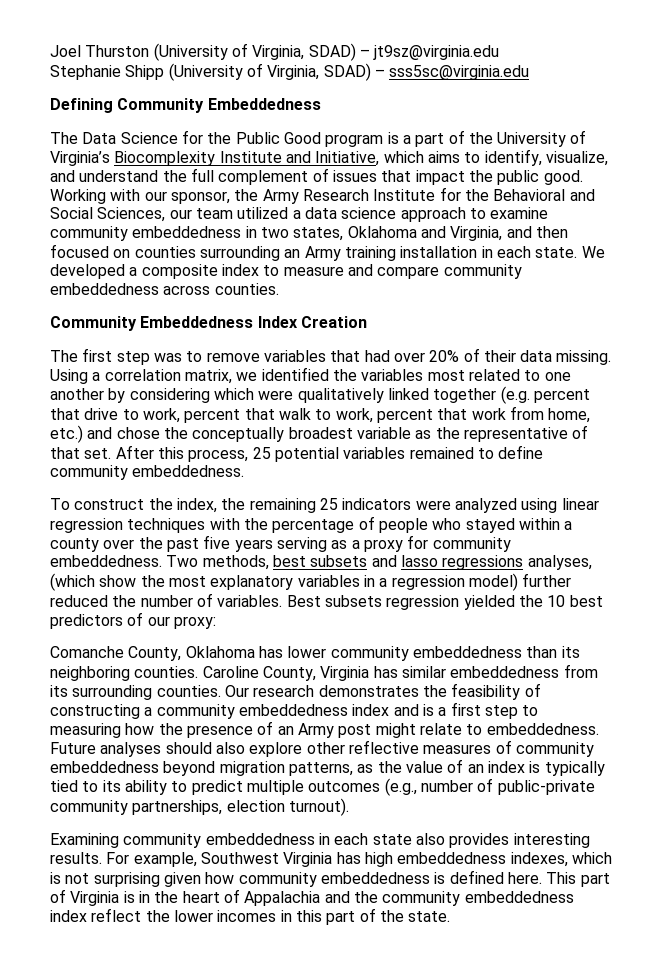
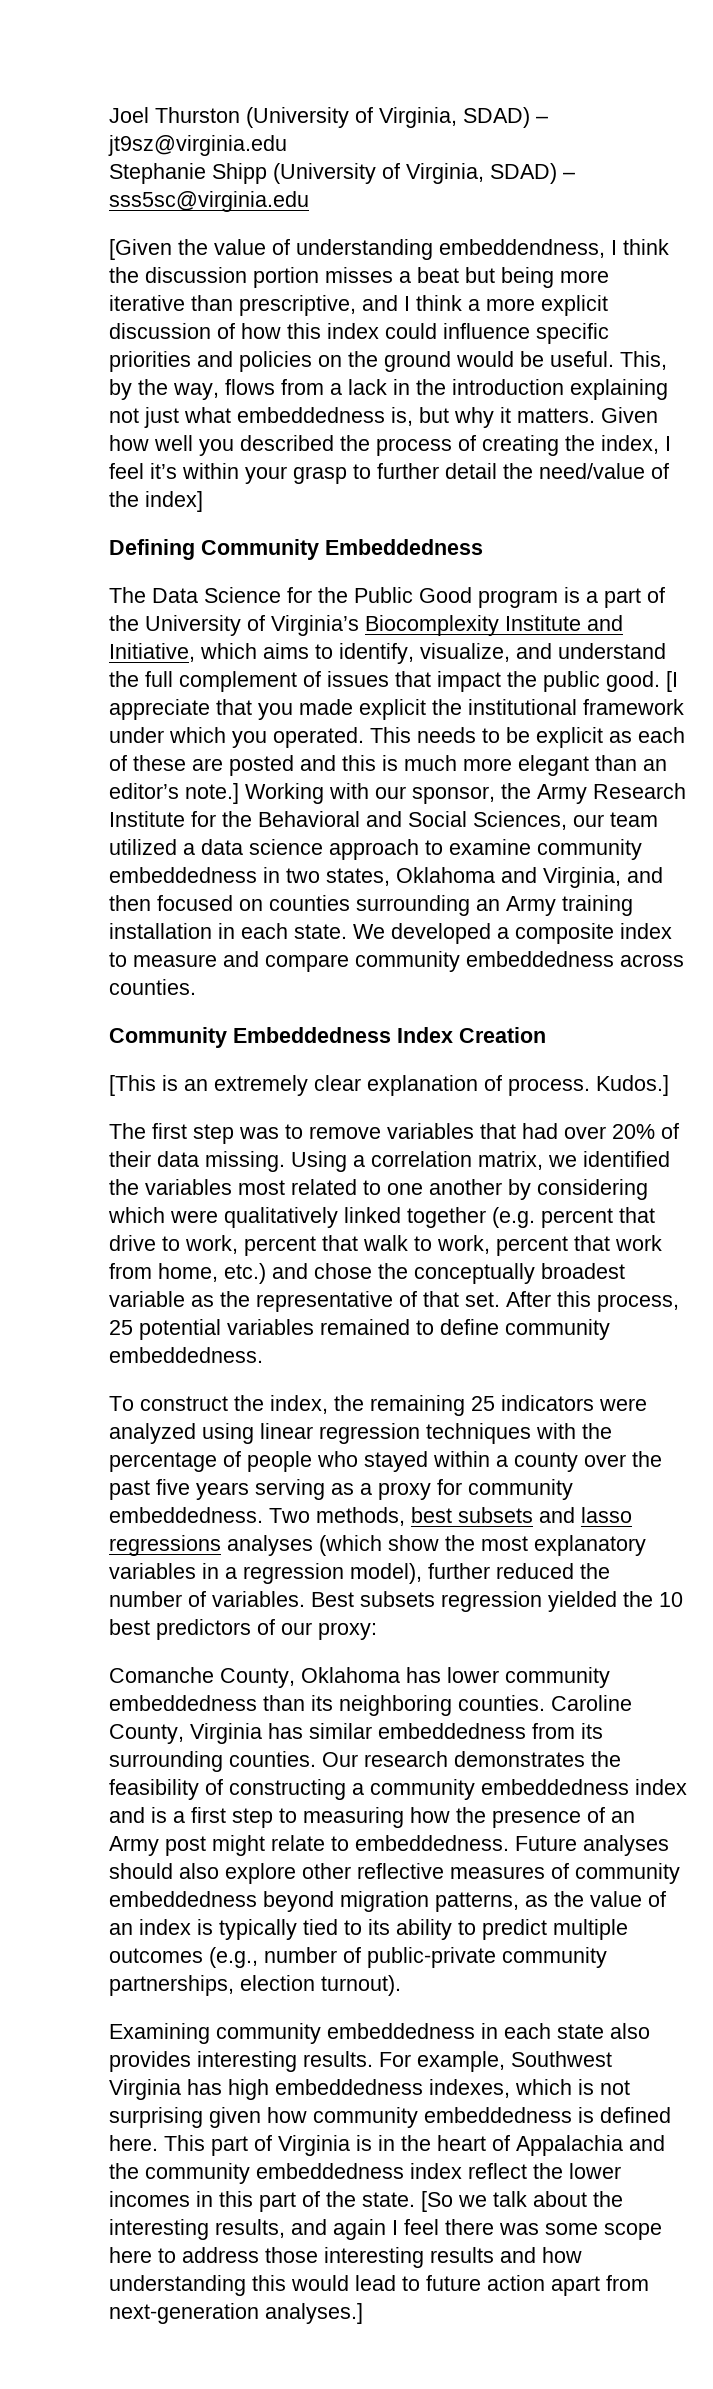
(530, 72) none -> [109,239,669,260] [109,267,609,288] [109,295,608,316] [109,323,609,344] [109,351,667,372] [109,379,668,400] [109,407,658,428] [109,435,671,456] [109,463,669,484] [109,491,203,512] // [Given the value of understanding embeddendness, I think the discussion portion misses a beat but being more iterative than prescriptive, and I think a more explicit discussion of how this index could influence specific priorities and policies on the ground would be useful. This, by the way, flows from a lack in the introduction explaining not just what embeddedness is, but why it matters. Given how well you described the process of creating the index, I feel it’s within your grasp to further detail the need/value of the index]
(583, 177) none -> [666,671,678,692] [109,699,684,720] [109,727,685,748] [109,755,667,776] [109,783,239,804] [I appreciate that you made explicit the institutional framework under which you operated. This needs to be explicit as each of these are posted and this is much more elegant than an editor’s note.]
(367, 322) none -> [109,1075,669,1096] // [This is an extremely clear explanation of process. Kudos.]
[527,555,592,570] analyses, -> [227,1535,313,1556] analyses
[468,573,518,591] model) -> [350,1563,422,1584] model),
(451, 916) none -> [421,2191,623,2212] [109,2219,662,2240] [109,2247,582,2268] [109,2275,649,2296] [109,2303,363,2324] [So we talk about the interesting results, and again I feel there was some scope here to address those interesting results and how understanding this would lead to future action apart from next-generation analyses.]

